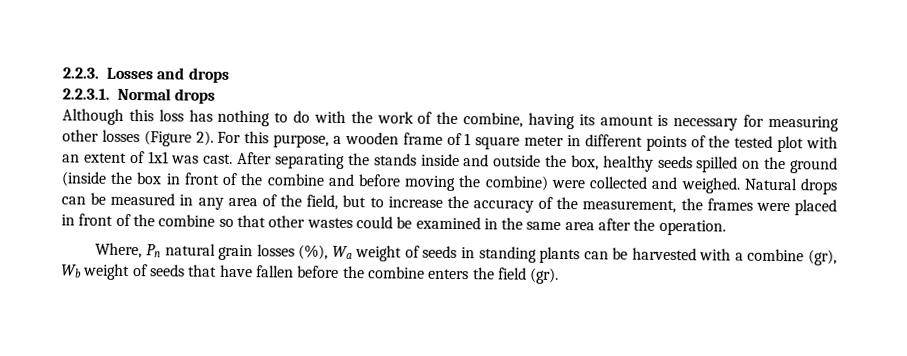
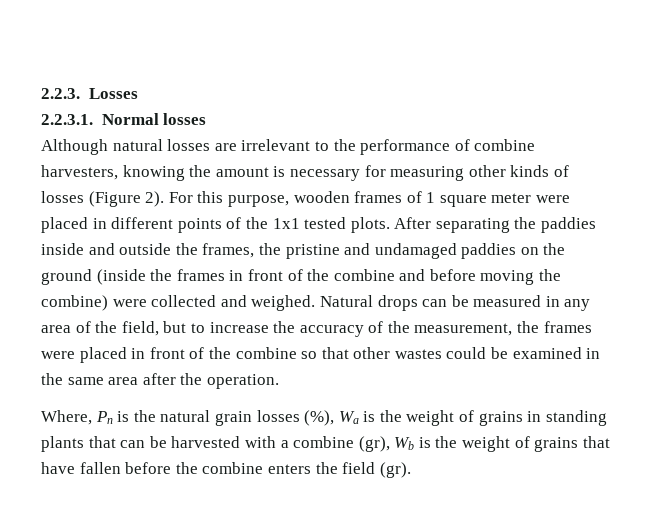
[156,67,230,83] and drops -> (138, 93) none
[174,88,216,104] drops -> [163,113,207,125] losses
[128,108,595,130] this loss has nothing to do with the work of the combine, having its -> [112,139,536,155] [41,165,212,181] natural losses are irrelevant to the performance of combine harvesters, knowing the
(99, 135) none -> [510,165,569,177] kinds of
[333,131,443,145] a wooden frame -> [293,191,403,203] wooden frames
(565, 141) none -> [536,195,571,203] [41,217,88,233] were placed
[734,135,838,153] [62,150,234,164] tested plot with an extent of 1x1 was cast. -> [272,217,390,233] 1x1 tested plots.
[373,153,417,166] stands -> [541,217,597,233] paddies
[570,155,739,173] box, healthy seeds spilled -> [202,243,517,259] frames, the pristine and undamaged paddies
[136,172,163,185] box -> [176,269,225,281] frames
(161, 251) none -> [117,410,156,422] is the
[355,245,458,262] weight of seeds -> [363,410,523,426] is the weight of grains
(581, 255) none -> [88,436,116,448] that
[83,263,185,281] weight of seeds -> [418,436,579,452] is the weight of grains

